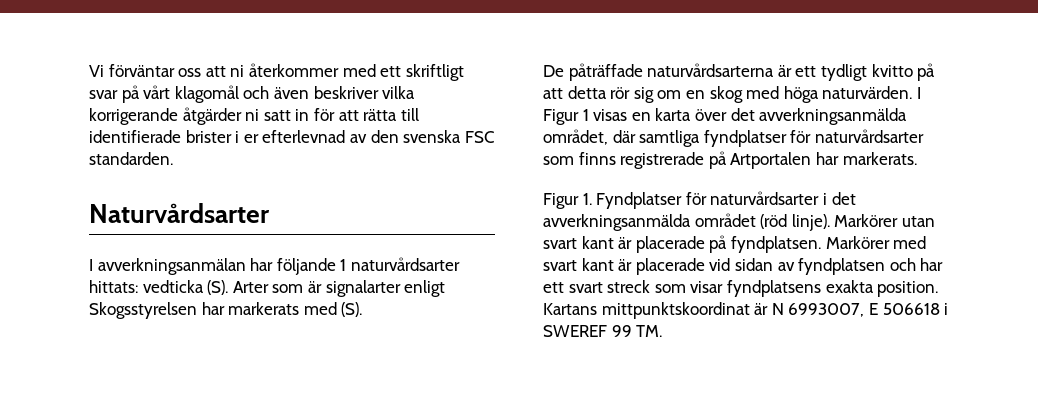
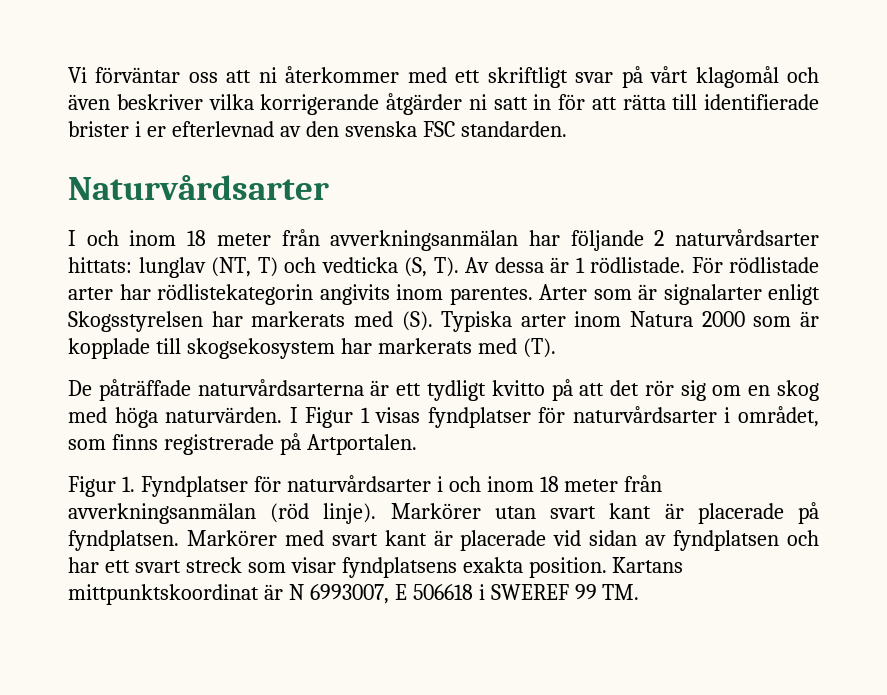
(93, 265) none -> [86,229,320,246] och inom 18 meter från
[340,259,347,271] 1 -> [654,230,665,246] 2
[142,280,229,295] vedticka (S). -> [138,257,819,278] [68,284,533,305] lunglav (NT, T) och vedticka (S, T). Av dessa är 1 rödlistade. För rödlistade arter har rödlistekategorin angivits inom parentes.
(363, 309) none -> [441,311,819,332] [68,338,556,359] Typiska arter inom Natura 2000 som är kopplade till skogsekosystem har markerats med (T).
[567,86,607,99] detta -> [610,380,640,396] det
[631,108,908,125] [543,129,701,147] en karta över det avverkningsanmälda området, där samtliga -> (421, 415) none
(924, 136) none -> [724,406,819,427] i området,
[730,152,917,169] Artportalen har markerats. -> [306,434,417,455] Artportalen.
[831,192,856,205] [543,213,756,231] det avverkningsanmälda området -> [448,475,663,492] [68,503,256,524] och inom 18 meter från avverkningsanmälan

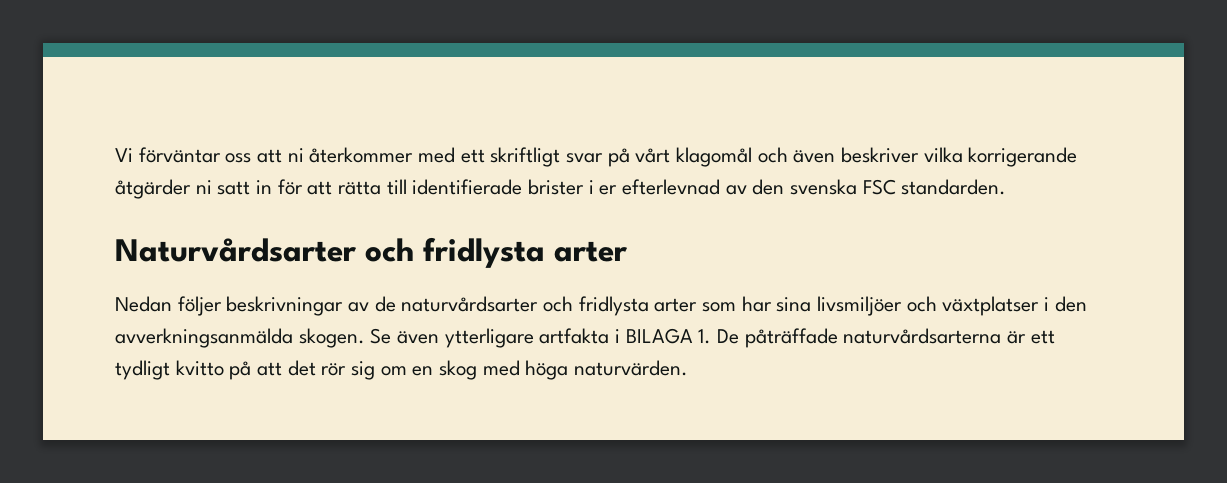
[68,229,819,251] [68,257,819,278] [68,284,820,305] [68,311,819,332] [68,338,556,359] // I och inom 18 meter från avverkningsanmälan har följande 2 naturvårdsarter hittats: lunglav (NT, T) och vedticka (S, T). Av dessa är 1 rödlistade. För rödlistade arter har rödlistekategorin angivits inom parentes. Arter som är signalarter enligt Skogsstyrelsen har markerats med (S). Typiska arter inom Natura 2000 som är kopplade till skogsekosystem har markerats med (T). // -> [365,237,628,268] [115,296,1087,316] [115,328,712,348] och fridlysta arter // Nedan följer beskrivningar av de naturvårdsarter och fridlysta arter som har sina livsmiljöer och växtplatser i den avverkningsanmälda skogen. Se även ytterligare artfakta i BILAGA 1.
[289,406,819,428] [68,433,417,455] [68,475,663,497] [68,502,819,524] [68,530,819,551] [68,557,684,578] [68,584,640,605] I Figur 1 visas fyndplatser för naturvårdsarter i området, som finns registrerade på Artportalen. // Figur 1. Fyndplatser för naturvårdsarter i och inom 18 meter från avverkningsanmälan (röd linje). Markörer utan svart kant är placerade på fyndplatsen. Markörer med svart kant är placerade vid sidan av fyndplatsen och har ett svart streck som visar fyndplatsens exakta position. Kartans mittpunktskoordinat är N 6993007, E 506618 i SWEREF 99 TM. -> (689, 368) none

